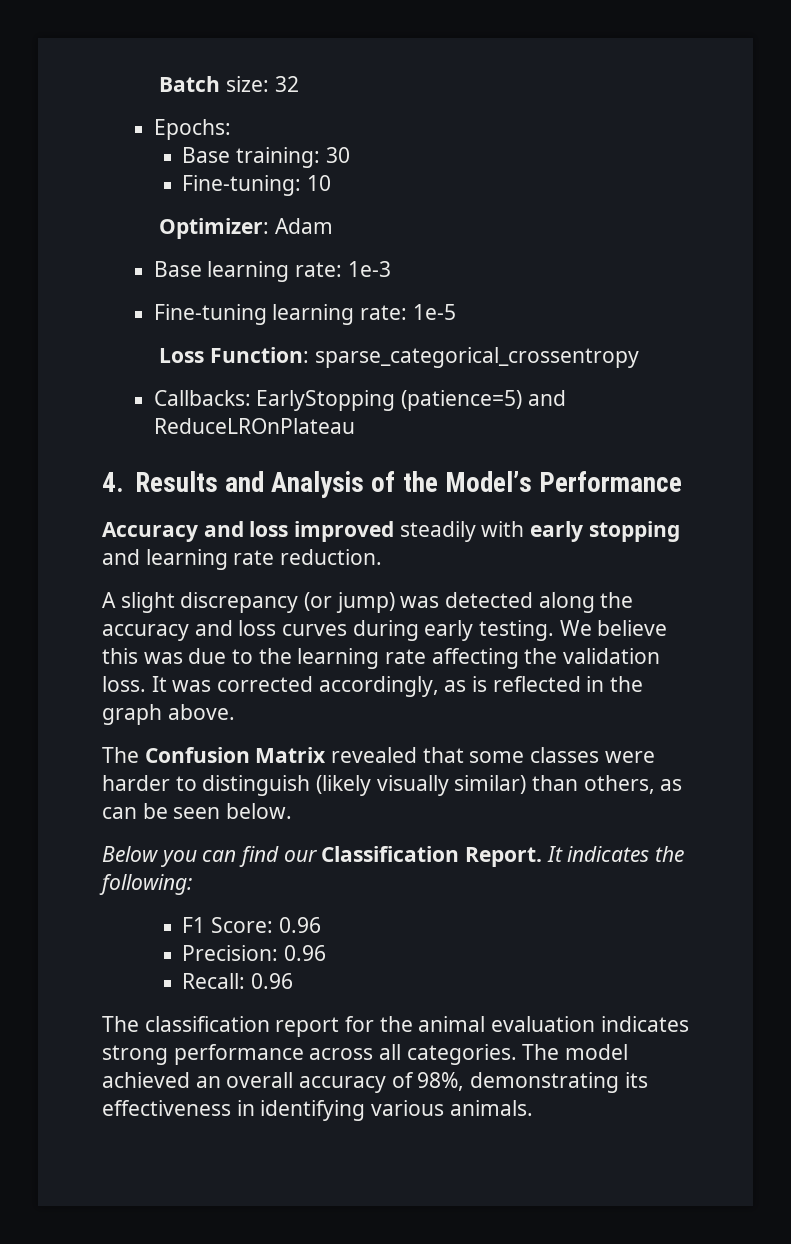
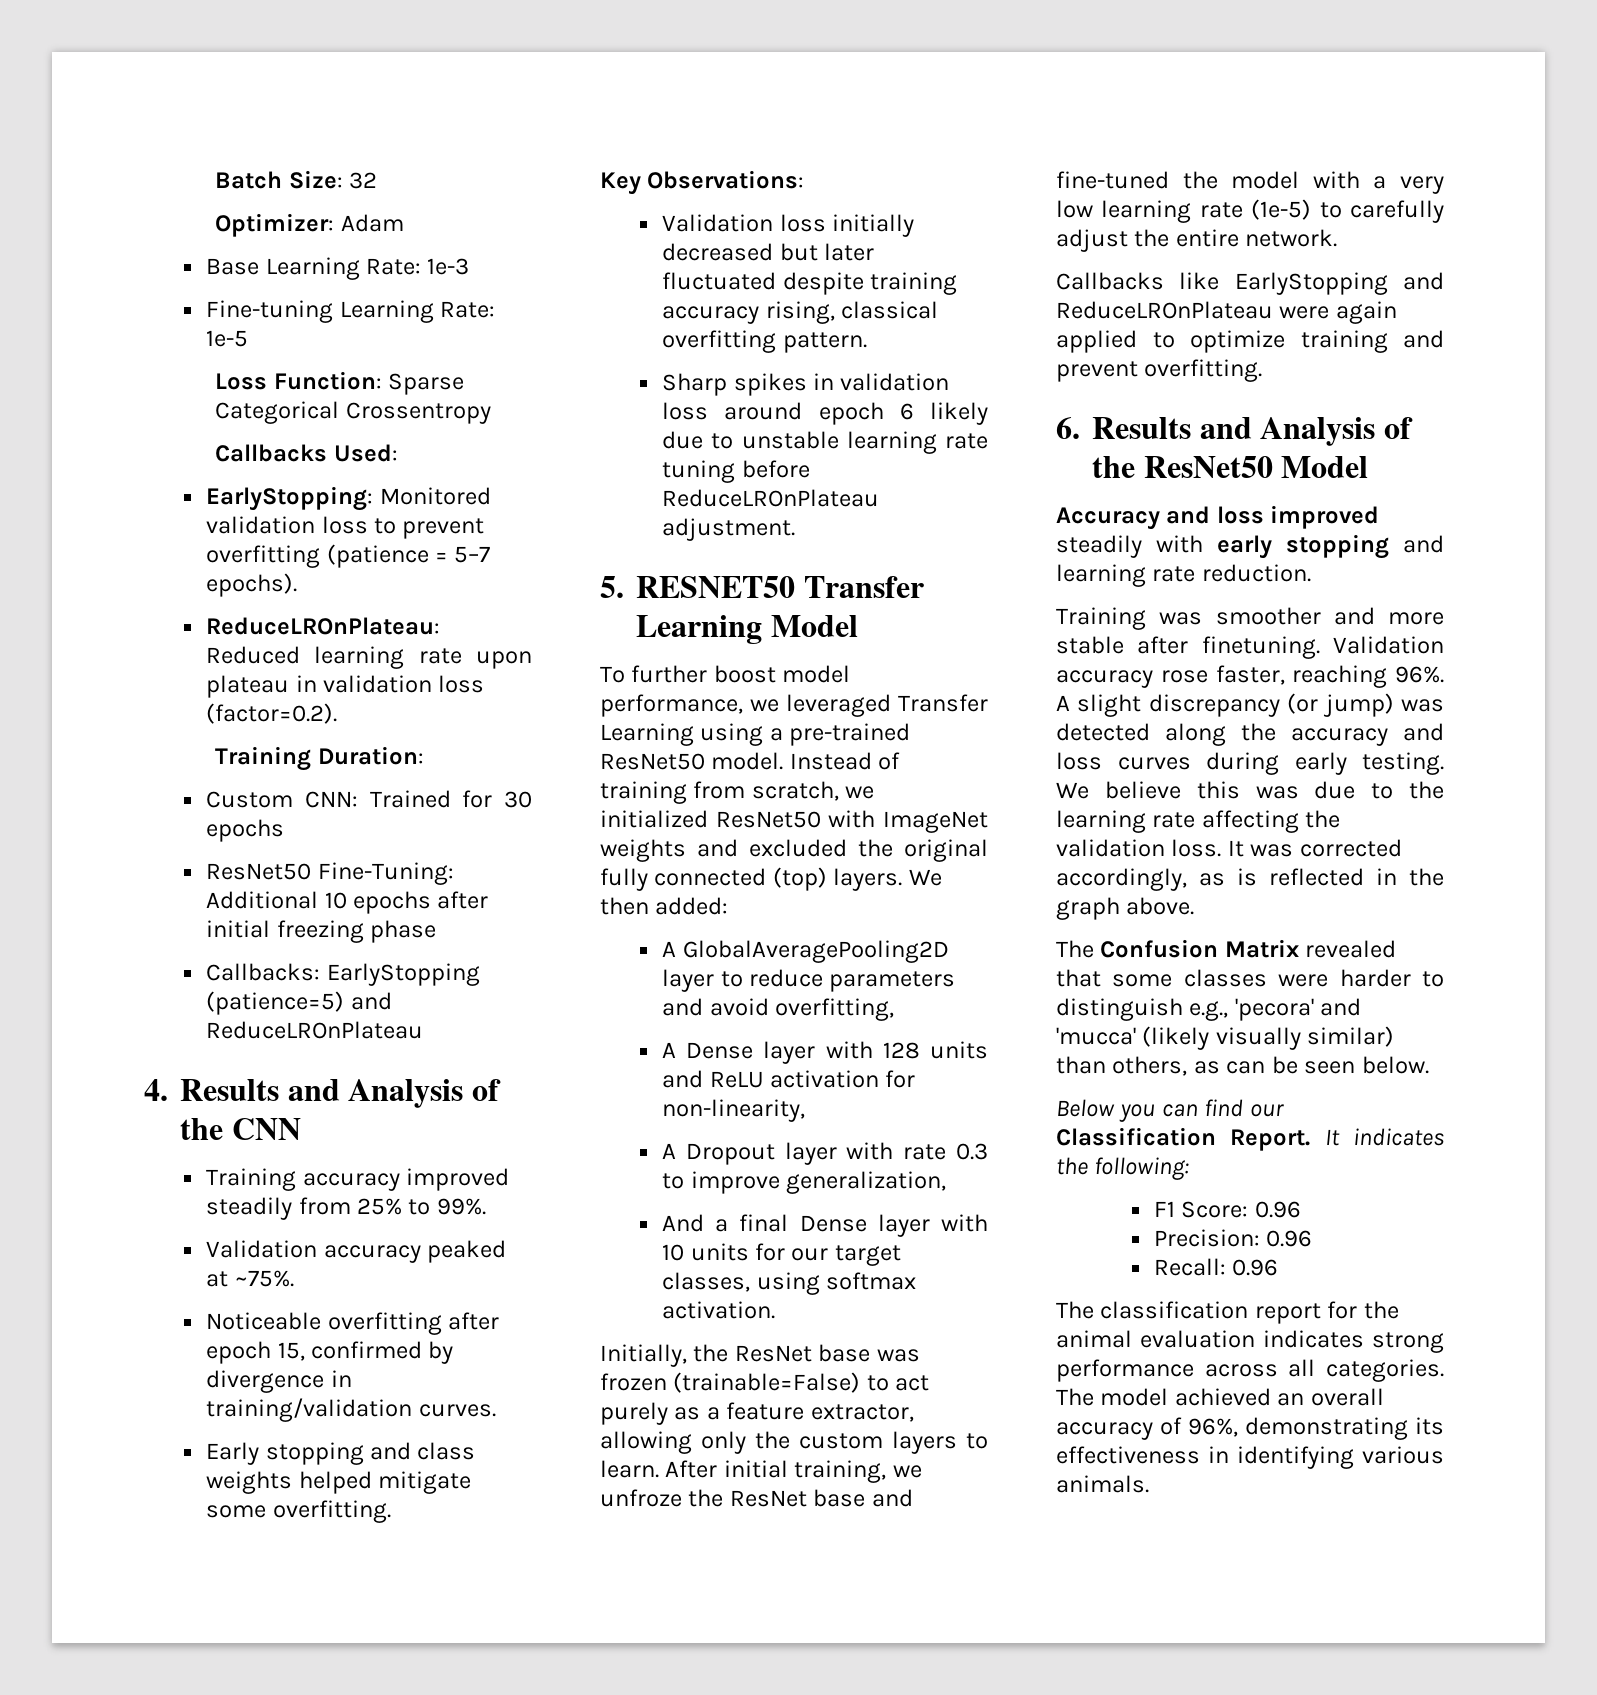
[225,76,269,92] size: -> [288,170,343,189] Size:
[153,119,231,140] [182,147,350,168] [182,175,332,196] // Epochs: // Base training: 30 // Fine-tuning: 10 -> (378, 180) none
[207,261,343,282] learning rate: -> [265,257,422,280] Learning Rate:
[272,304,408,325] learning rate: -> [339,300,496,323] Learning Rate:
[314,347,639,368] sparse_categorical_crossentropy -> [388,373,465,395] [215,401,491,424] [215,444,398,462] [206,486,491,511] [206,516,485,539] [206,544,491,568] [206,573,298,597] [206,617,441,635] [206,646,532,669] [206,675,485,698] [206,703,338,724] [215,746,424,771] [206,790,532,808] [206,819,285,842] [206,862,454,885] [206,891,489,914] [206,920,437,943] Sparse Categorical Crossentropy // Callbacks Used: // EarlyStopping: Monitored validation loss to prevent overfitting (patience = 5–7 epochs). // ReduceLROnPlateau: Reduced learning rate upon plateau in validation loss (factor=0.2). // Training Duration: // Custom CNN: Trained for 30 epochs // ResNet50 Fine-Tuning: Additional 10 epochs after initial freezing phase
[444,471,683,492] Model’s Performance -> [231,1118,301,1140] [206,1168,510,1191] [206,1197,486,1220] [206,1240,507,1263] [206,1270,294,1287] [206,1312,500,1335] [206,1341,454,1364] [206,1370,352,1393] [206,1398,496,1422] [206,1442,476,1465] [206,1471,472,1494] [206,1500,391,1523] [600,170,805,195] [662,214,915,237] [662,243,875,261] [662,272,958,295] [662,301,939,324] [662,330,867,353] [662,373,950,396] [662,402,988,425] [662,431,988,454] [662,460,810,483] [662,489,880,507] [662,518,796,541] [600,576,924,598] [636,615,858,644] [600,665,851,683] [600,694,988,717] [600,723,911,746] [600,752,901,770] [600,781,875,804] [600,810,988,833] [600,839,988,862] [600,867,942,891] [600,897,729,915] [662,940,949,963] [662,969,956,992] [662,998,895,1021] [662,1041,988,1064] [662,1070,916,1088] [662,1099,806,1122] [662,1142,988,1165] [662,1171,947,1194] [662,1214,988,1237] [662,1243,901,1266] [662,1272,917,1295] [662,1301,776,1319] [600,1344,920,1367] [600,1372,930,1393] [600,1402,914,1425] [600,1431,988,1454] [600,1460,922,1483] [600,1489,913,1507] [1056,171,1444,194] [1056,199,1444,223] [1056,229,1338,252] [1056,272,1444,295] [1056,301,1397,324] [1056,330,1444,353] [1056,359,1263,382] [1056,417,1413,446] [1092,456,1369,478] CNN // Training accuracy improved steadily from 25% to 99%. // Validation accuracy peaked at ~75%. // Noticeable overfitting after epoch 15, confirmed by divergence in training/validation curves. // Early stopping and class weights helped mitigate some overfitting. // Key Observations: // Validation loss initially decreased but later fluctuated despite training accuracy rising, classical overfitting pattern. // Sharp spikes in validation loss around epoch 6 likely due to unstable learning rate tuning before ReduceLROnPlateau adjustment. // 5. RESNET50 Transfer Learning Model // To further boost model performance, we leveraged Transfer Learning using a pre-trained ResNet50 model. Instead of training from scratch, we initialized ResNet50 with ImageNet weights and excluded the original fully connected (top) layers. We then added: // A GlobalAveragePooling2D layer to reduce parameters and avoid overfitting, // A Dense layer with 128 units and ReLU activation for non-linearity, // A Dropout layer with rate 0.3 to improve generalization, // And a final Dense layer with 10 units for our target classes, using softmax activation. // Initially, the ResNet base was frozen (trainable=False) to act purely as a feature extractor, allowing only the custom layers to learn. After initial training, we unfroze the ResNet base and fine-tuned the model with a very low learning rate (1e-5) to carefully adjust the entire network. // Callbacks like EarlyStopping and ReduceLROnPlateau were again applied to optimize training and prevent overfitting. // 6. Results and Analysis of the ResNet50 Model
(383, 557) none -> [1056,607,1444,630] [1056,636,1444,659] [1056,665,1444,688] Training was smoother and more stable after finetuning. Validation accuracy rose faster, reaching 96%.
(311, 785) none -> [1189,998,1362,1021] [1056,1027,1136,1045] e.g., 'pecora' and 'mucca'
[417,1072,465,1091] 98%, -> [1188,1418,1238,1437] 96%,

